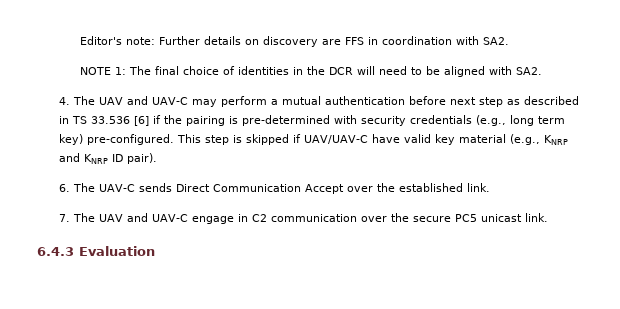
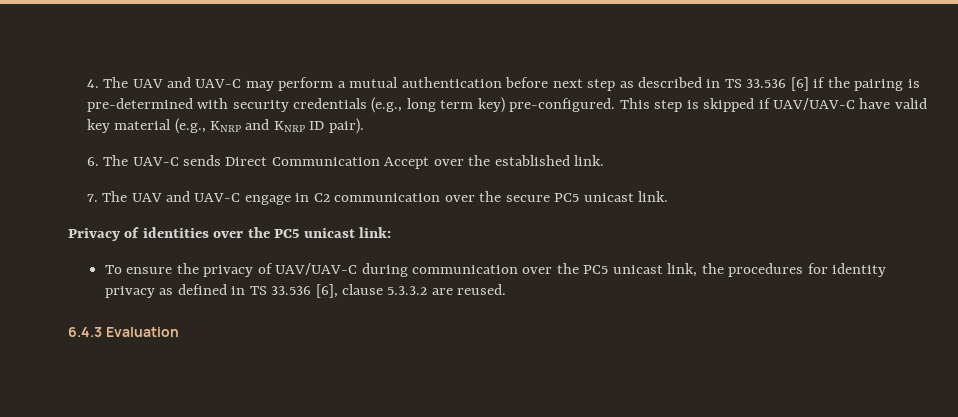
[80,36,510,47] [80,66,543,77] Editor's note: Further details on discovery are FFS in coordination with SA2. // NOTE 1: The final choice of identities in the DCR will need to be aligned with SA2. // -> (86, 83) none
(548, 217) none -> [68,227,392,241] [104,263,887,277] [104,284,507,298] // Privacy of identities over the PC5 unicast link: // To ensure the privacy of UAV/UAV-C during communication over the PC5 unicast link, the procedures for identity privacy as defined in TS 33.536 [6], clause 5.3.3.2 are reused.

